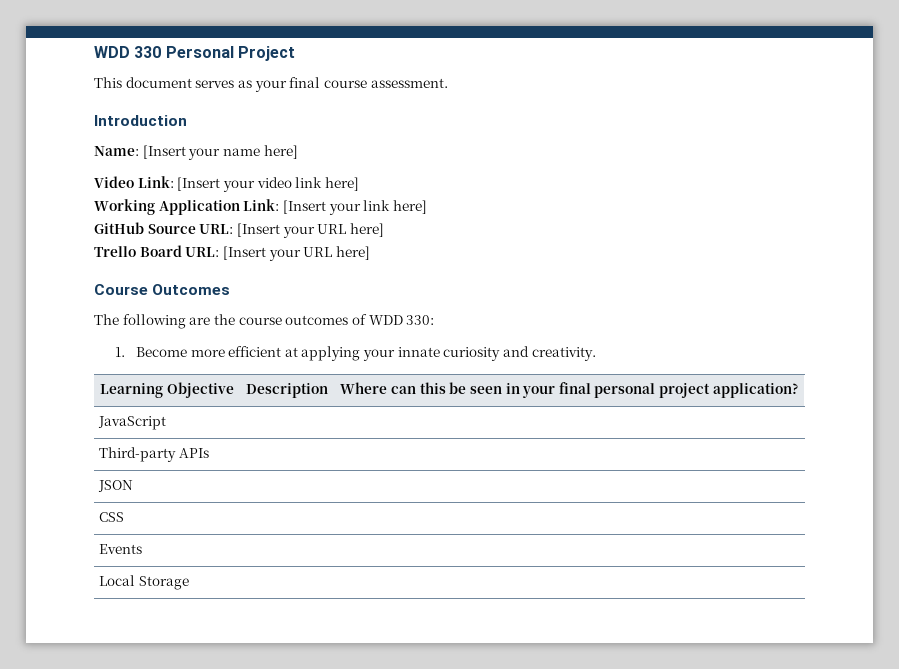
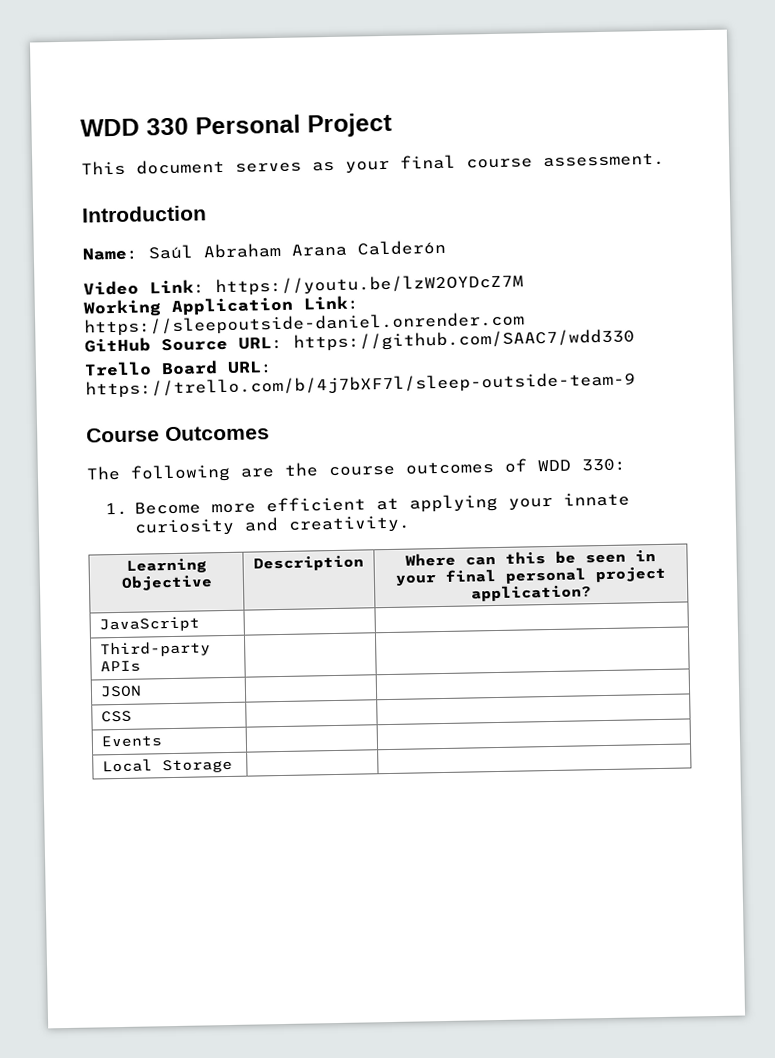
[142,145,298,160] [94,176,359,192] [Insert your name here] // Video Link: [Insert your video link here] -> [148,239,446,260] [83,273,524,297] Saúl Abraham Arana Calderón // Video Link: https://youtu.be/lzW2OYDcZ7M
[282,200,427,215] [Insert your link here] -> [84,311,525,337] https://sleepoutside-daniel.onrender.com
[236,223,384,238] [Insert your URL here] -> [293,328,635,352] https://github.com/SAAC7/wdd330
[222,246,370,261] [Insert your URL here] -> [85,371,636,399] https://trello.com/b/4j7bXF7l/sleep-outside-team-9

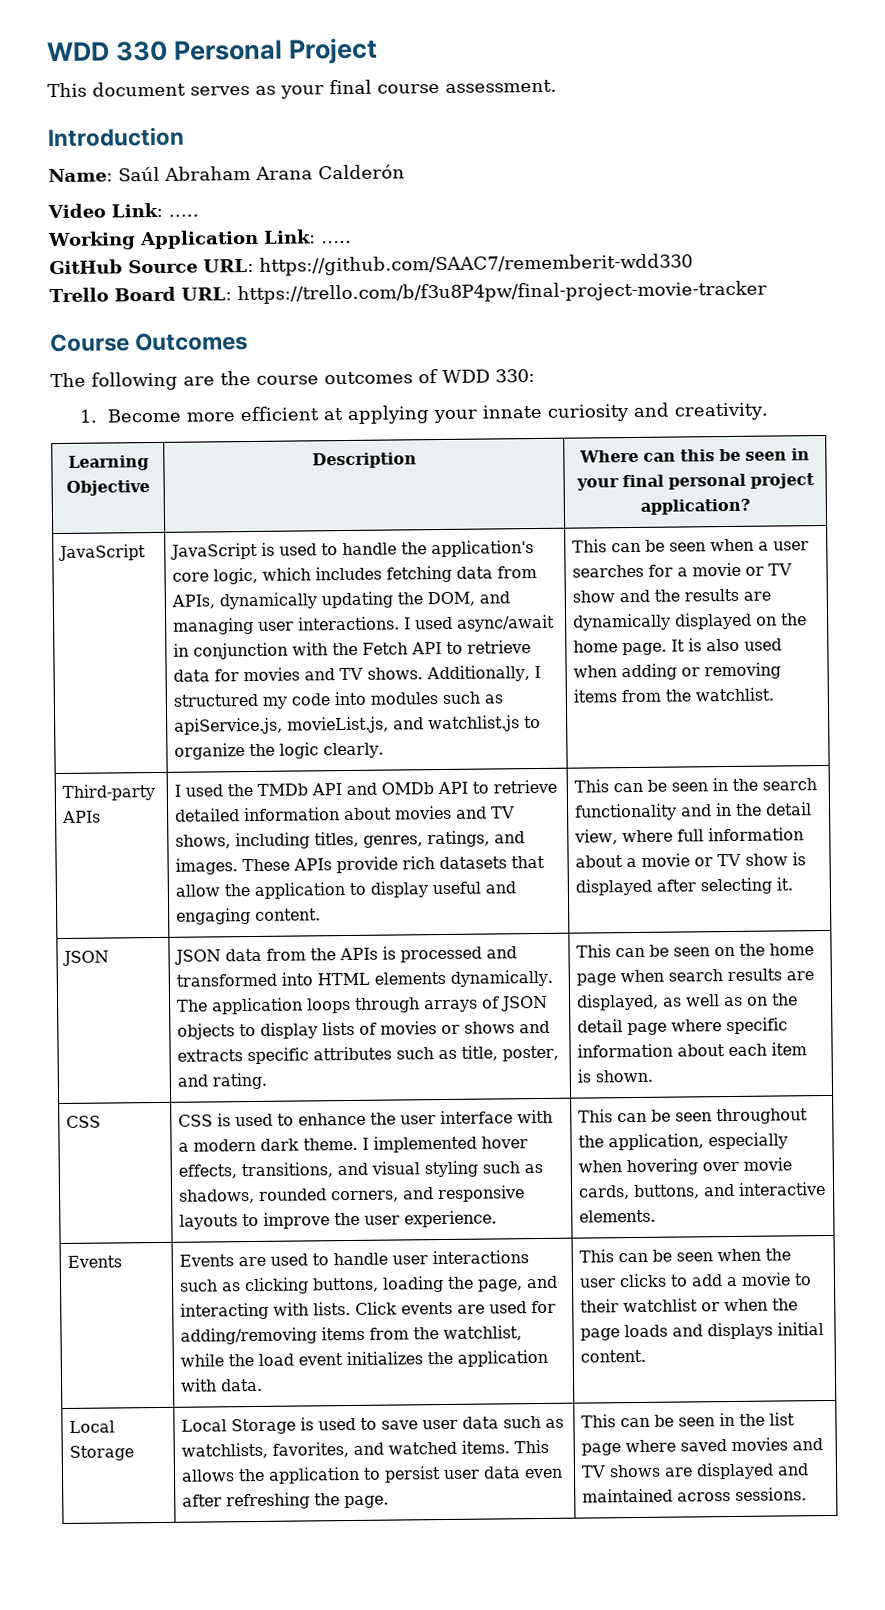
[215,273,524,297] https://youtu.be/lzW2OYDcZ7M -> [168,214,199,217] …..
[84,311,525,337] https://sleepoutside-daniel.onrender.com -> [320,240,352,244] …..
[293,328,635,352] https://github.com/SAAC7/wdd330 -> [259,253,693,276] https://github.com/SAAC7/rememberit-wdd330
[85,371,636,399] https://trello.com/b/4j7bXF7l/sleep-outside-team-9 -> [236,280,767,305] https://trello.com/b/f3u8P4pw/final-project-movie-tracker
[100,640,212,658] [100,660,142,673] [100,685,143,698] [101,710,133,723] [101,735,163,748] [102,758,234,774] | // Third-party APIs | | // JSON | | // CSS | | // Events | | // Local Storage | | -> [170,540,535,560] [172,565,538,585] [171,591,511,610] [173,614,556,635] [173,640,532,660] [173,665,542,683] [173,691,504,709] [174,715,542,735] [174,742,385,760] [572,538,810,553] [572,562,793,578] [572,588,772,603] [573,612,808,631] [573,638,783,656] [573,662,782,681] [573,687,775,703] [62,784,156,801] [62,810,102,823] [174,779,558,797] [175,805,516,822] [175,830,526,850] [175,855,546,875] [175,881,517,899] [176,908,322,925] [574,778,818,793] [575,802,813,821] [574,827,805,845] [575,852,807,868] [575,877,794,896] [62,950,110,966] [174,946,518,965] [176,969,554,987] [177,995,549,1015] [177,1020,551,1040] [177,1045,560,1065] [177,1072,268,1090] [576,943,815,958] [576,968,815,986] [576,993,799,1011] [577,1017,789,1036] [577,1042,808,1058] [577,1069,654,1083] [66,1115,102,1128] [178,1109,554,1127] [178,1135,529,1153] [178,1160,544,1179] [179,1185,526,1204] [179,1210,498,1230] [578,1108,809,1125] [578,1132,789,1151] [578,1157,793,1176] [578,1182,827,1200] [579,1209,657,1223] [67,1255,123,1268] [179,1250,530,1267] [179,1275,559,1295] [180,1300,557,1320] [180,1325,523,1345] [180,1349,549,1367] [180,1378,264,1392] [579,1248,792,1263] [579,1272,813,1288] [580,1298,799,1313] [580,1322,825,1341] [580,1349,647,1363] [69,1420,116,1433] [69,1445,135,1461] [181,1415,565,1435] [181,1439,550,1459] [181,1466,564,1484] [182,1492,390,1510] [581,1412,796,1428] [581,1437,824,1456] [581,1462,810,1480] [582,1487,808,1503] JavaScript is used to handle the application's core logic, which includes fetching data from APIs, dynamically updating the DOM, and managing user interactions. I used async/await in conjunction with the Fetch API to retrieve data for movies and TV shows. Additionally, I structured my code into modules such as apiService.js, movieList.js, and watchlist.js to organize the logic clearly. | This can be seen when a user searches for a movie or TV show and the results are dynamically displayed on the home page. It is also used when adding or removing items from the watchlist. // Third-party APIs | I used the TMDb API and OMDb API to retrieve detailed information about movies and TV shows, including titles, genres, ratings, and images. These APIs provide rich datasets that allow the application to display useful and engaging content. | This can be seen in the search functionality and in the detail view, where full information about a movie or TV show is displayed after selecting it. // JSON | JSON data from the APIs is processed and transformed into HTML elements dynamically. The application loops through arrays of JSON objects to display lists of movies or shows and extracts specific attributes such as title, poster, and rating. | This can be seen on the home page when search results are displayed, as well as on the detail page where specific information about each item is shown. // CSS | CSS is used to enhance the user interface with a modern dark theme. I implemented hover effects, transitions, and visual styling such as shadows, rounded corners, and responsive layouts to improve the user experience. | This can be seen throughout the application, especially when hovering over movie cards, buttons, and interactive elements. // Events | Events are used to handle user interactions such as clicking buttons, loading the page, and interacting with lists. Click events are used for adding/removing items from the watchlist, while the load event initializes the application with data. | This can be seen when the user clicks to add a movie to their watchlist or when the page loads and displays initial content. // Local Storage | Local Storage is used to save user data such as watchlists, favorites, and watched items. This allows the application to persist user data even after refreshing the page. | This can be seen in the list page where saved movies and TV shows are displayed and maintained across sessions.

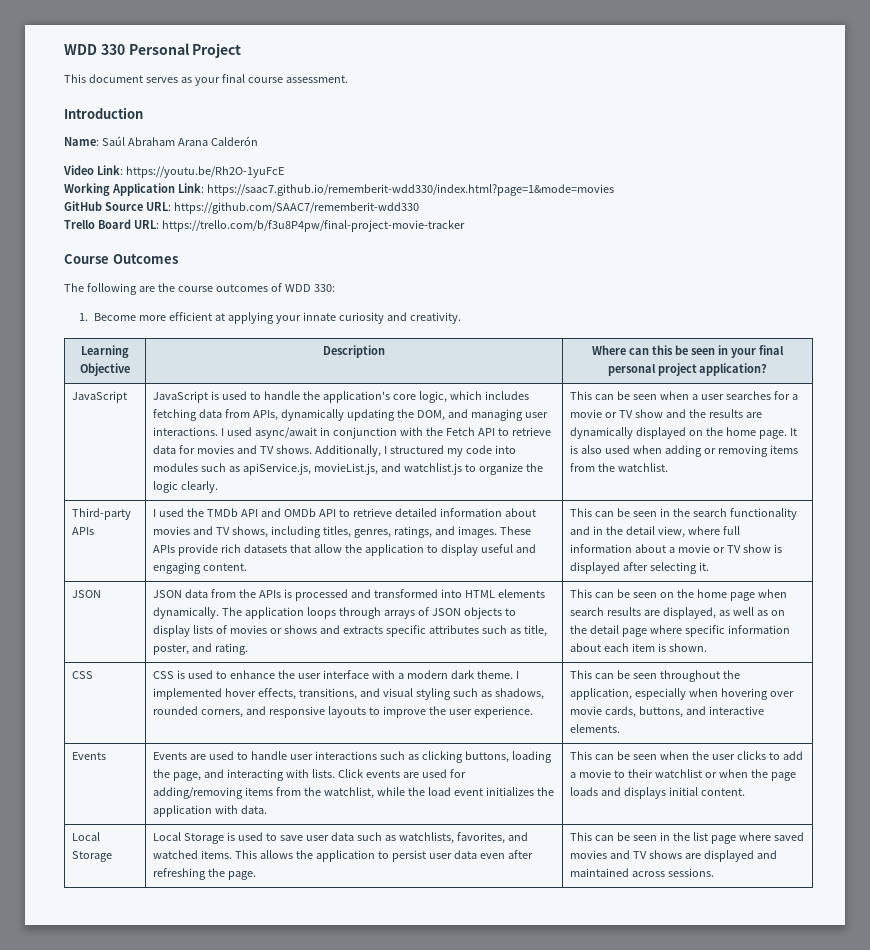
[168,214,199,217] ….. -> [125,166,284,178] https://youtu.be/Rh2O-1yuFcE
[320,240,352,244] ….. -> [206,184,614,196] https://saac7.github.io/rememberit-wdd330/index.html?page=1&mode=movies

